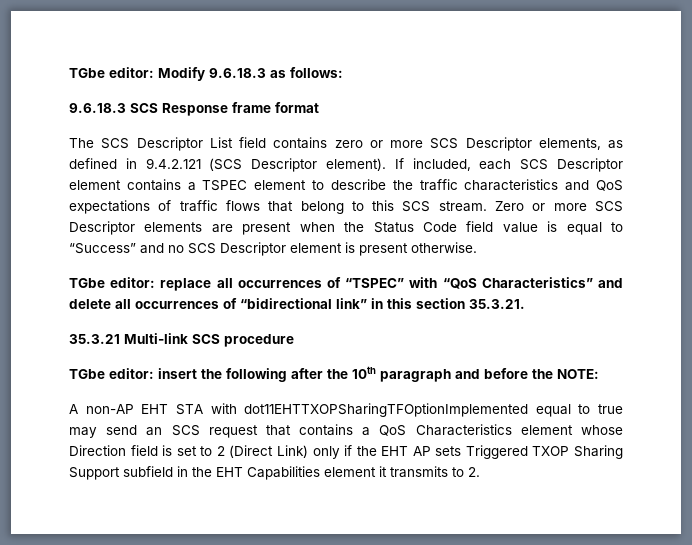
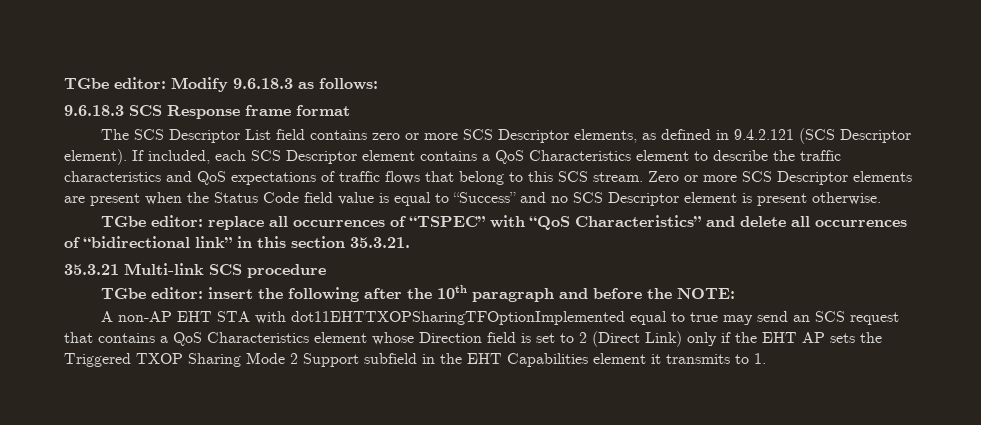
[202,180,248,191] TSPEC -> [495,150,631,164] QoS Characteristics
(462, 451) none -> [860,332,882,343] the
(623, 452) none -> [246,352,298,364] Mode 2
[468,467,480,477] 2. -> [754,353,766,364] 1.

